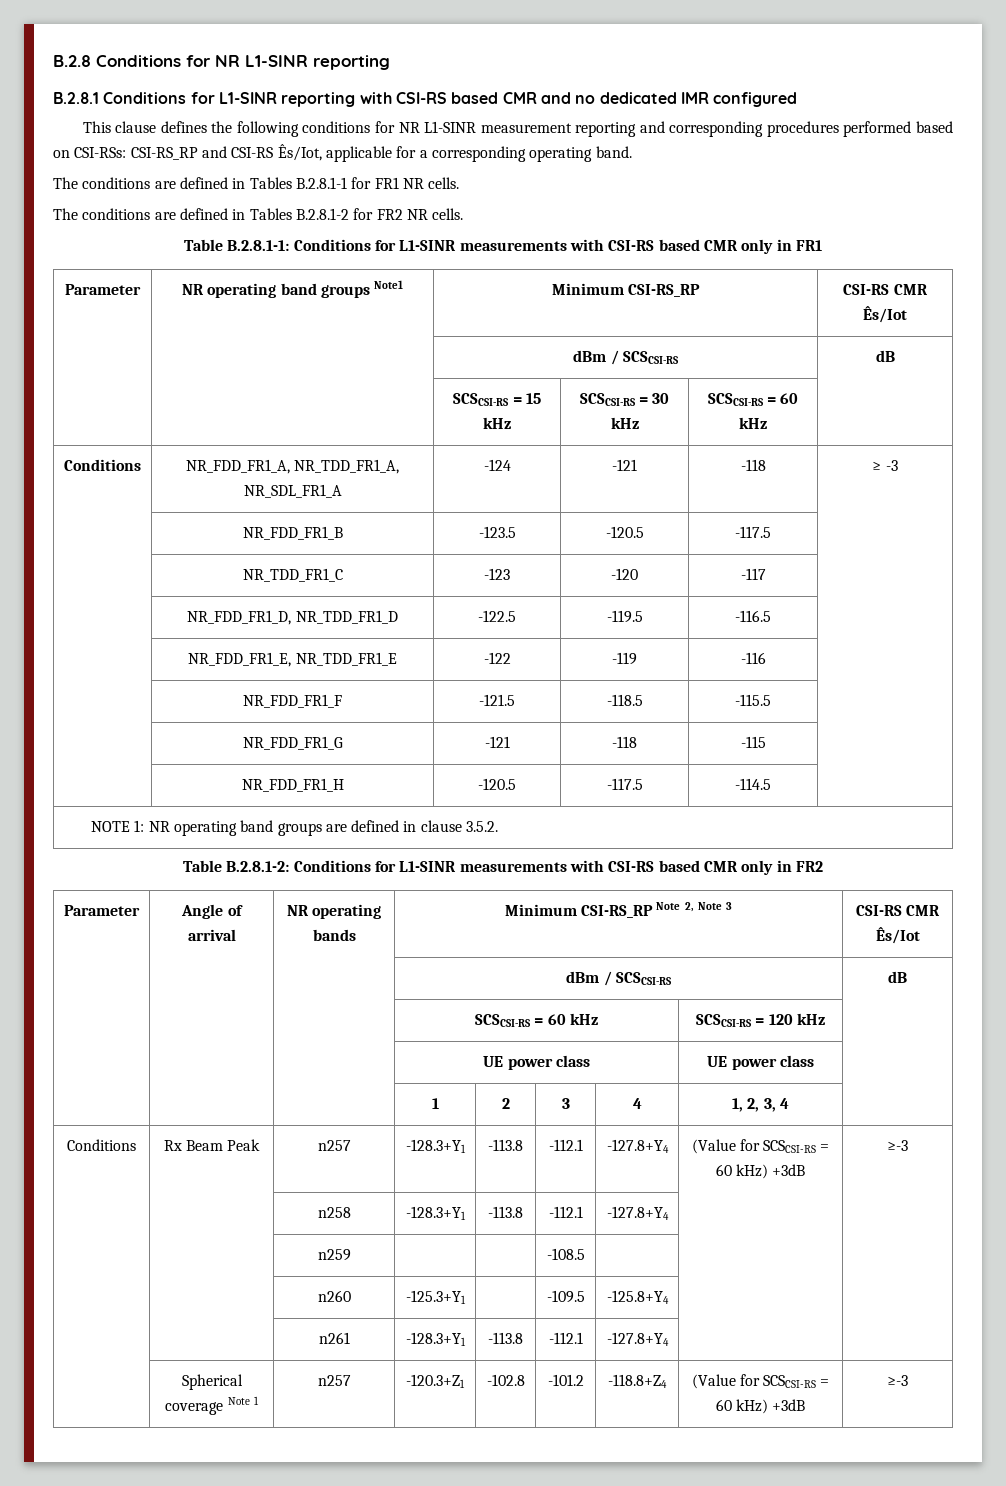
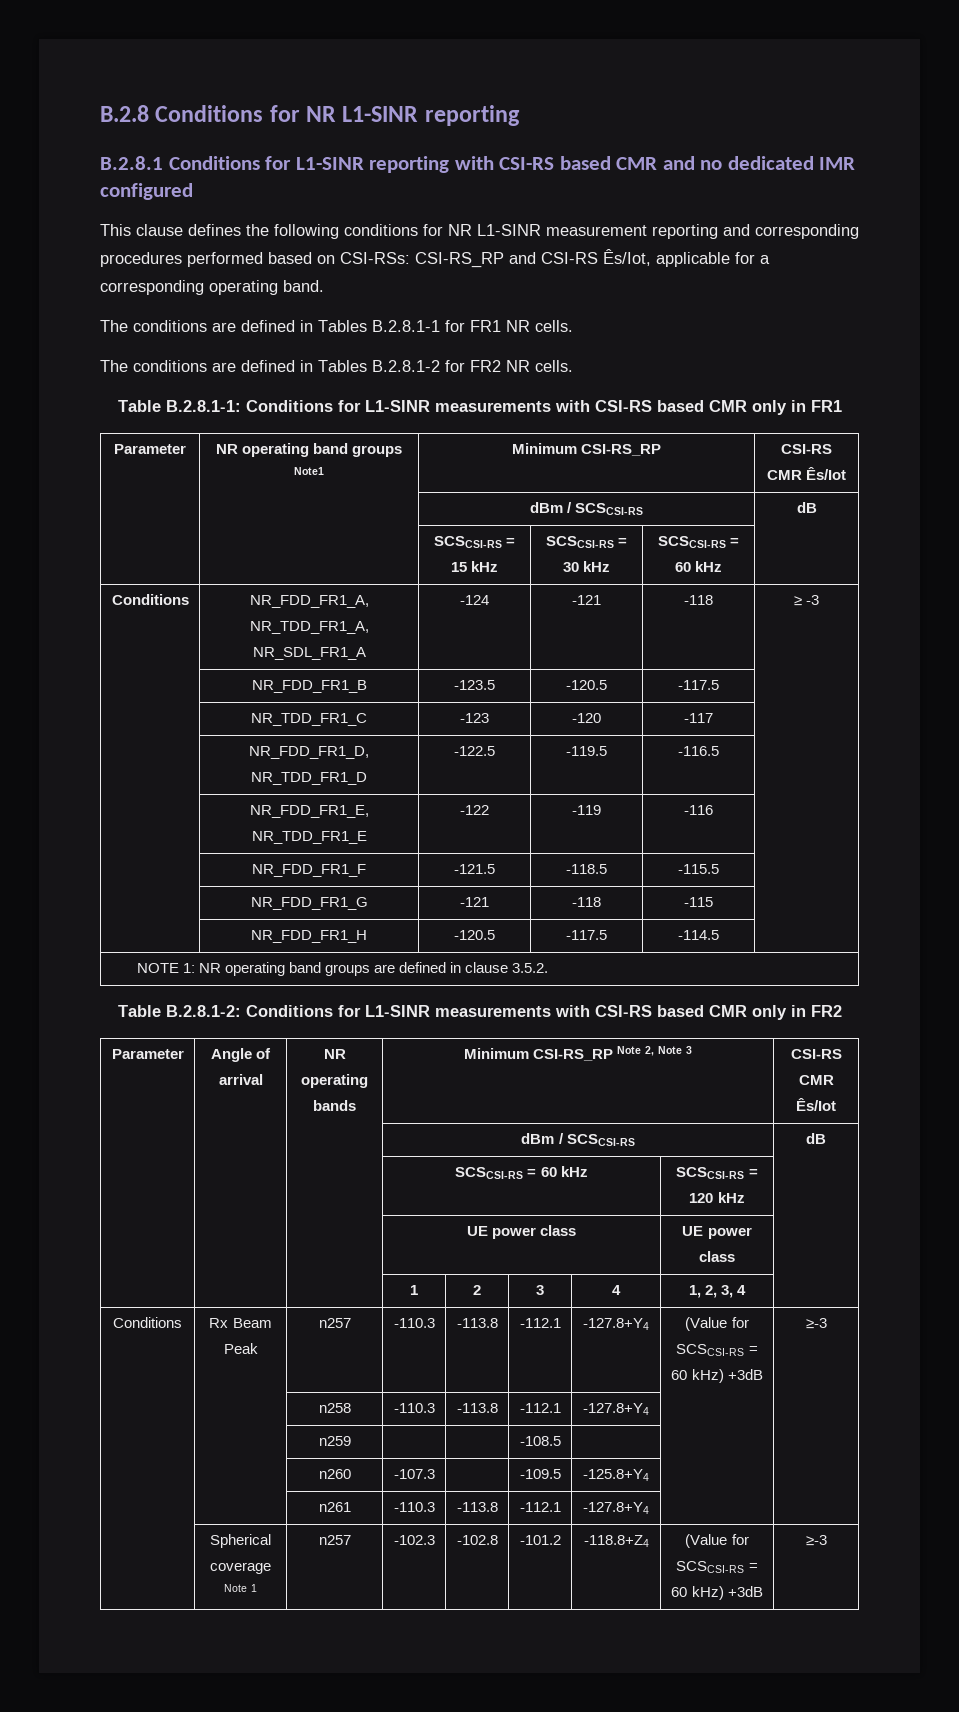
[405,1139,466,1153] -128.3+Y1 -> [393,1318,435,1328] -110.3
[405,1206,466,1220] -128.3+Y1 -> [393,1403,435,1413] -110.3
[405,1290,466,1304] -125.3+Y1 -> [393,1469,435,1479] -107.3
[405,1332,466,1346] -128.3+Y1 -> [393,1502,435,1512] -110.3
[406,1374,465,1388] -120.3+Z1 -> [393,1535,435,1545] -102.3

